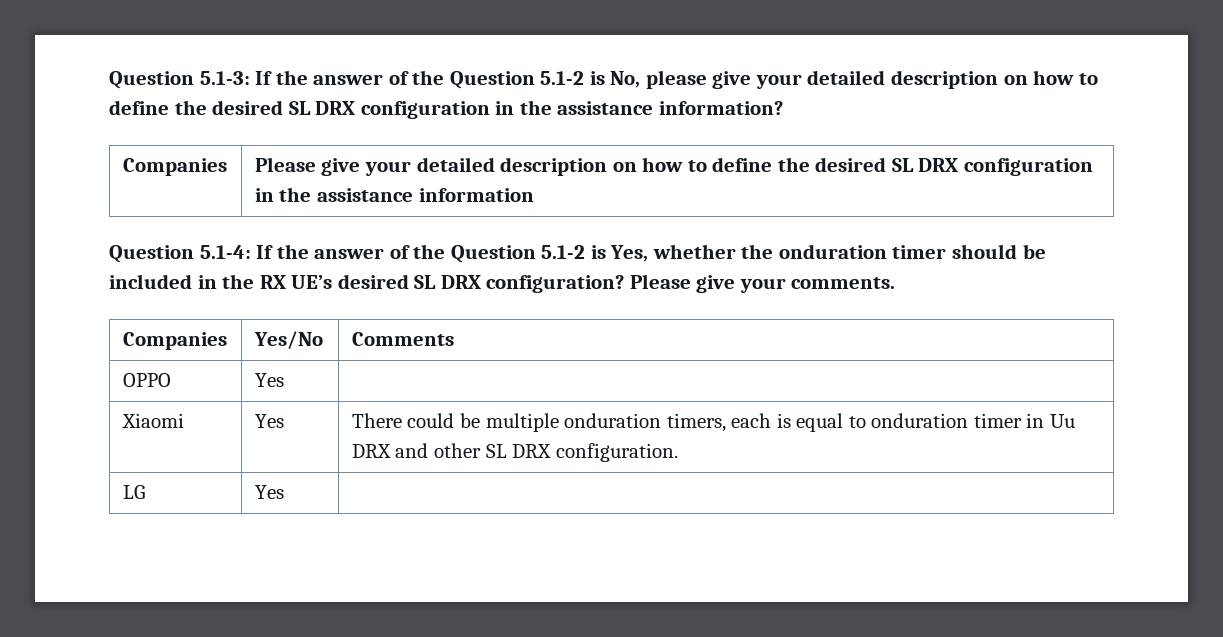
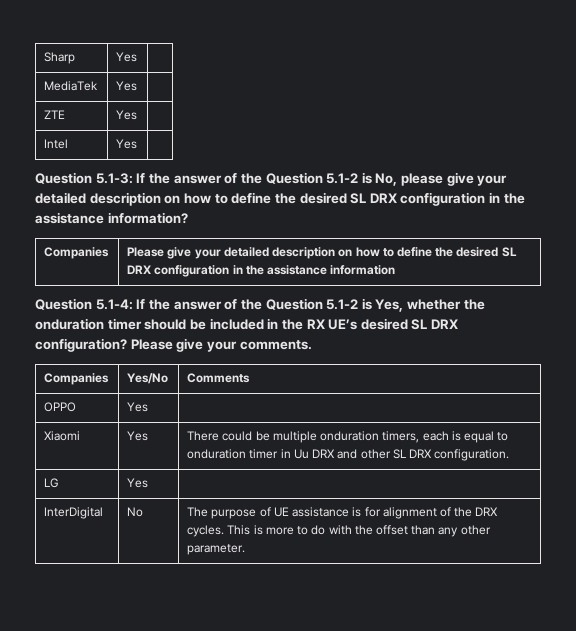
(109, 80) none -> [44,52,76,64] [116,52,138,62] [44,81,99,91] [116,81,138,91] [44,110,66,119] [116,110,138,120] [44,139,69,149] [116,139,138,149] Sharp | Yes | // MediaTek | Yes | // ZTE | Yes | // Intel | Yes | //
(284, 492) none -> [44,507,104,519] [127,507,144,517] [187,507,499,519] [187,525,491,537] [187,544,246,555] // InterDigital | No | The purpose of UE assistance is for alignment of the DRX cycles. This is more to do with the offset than any other parameter.

